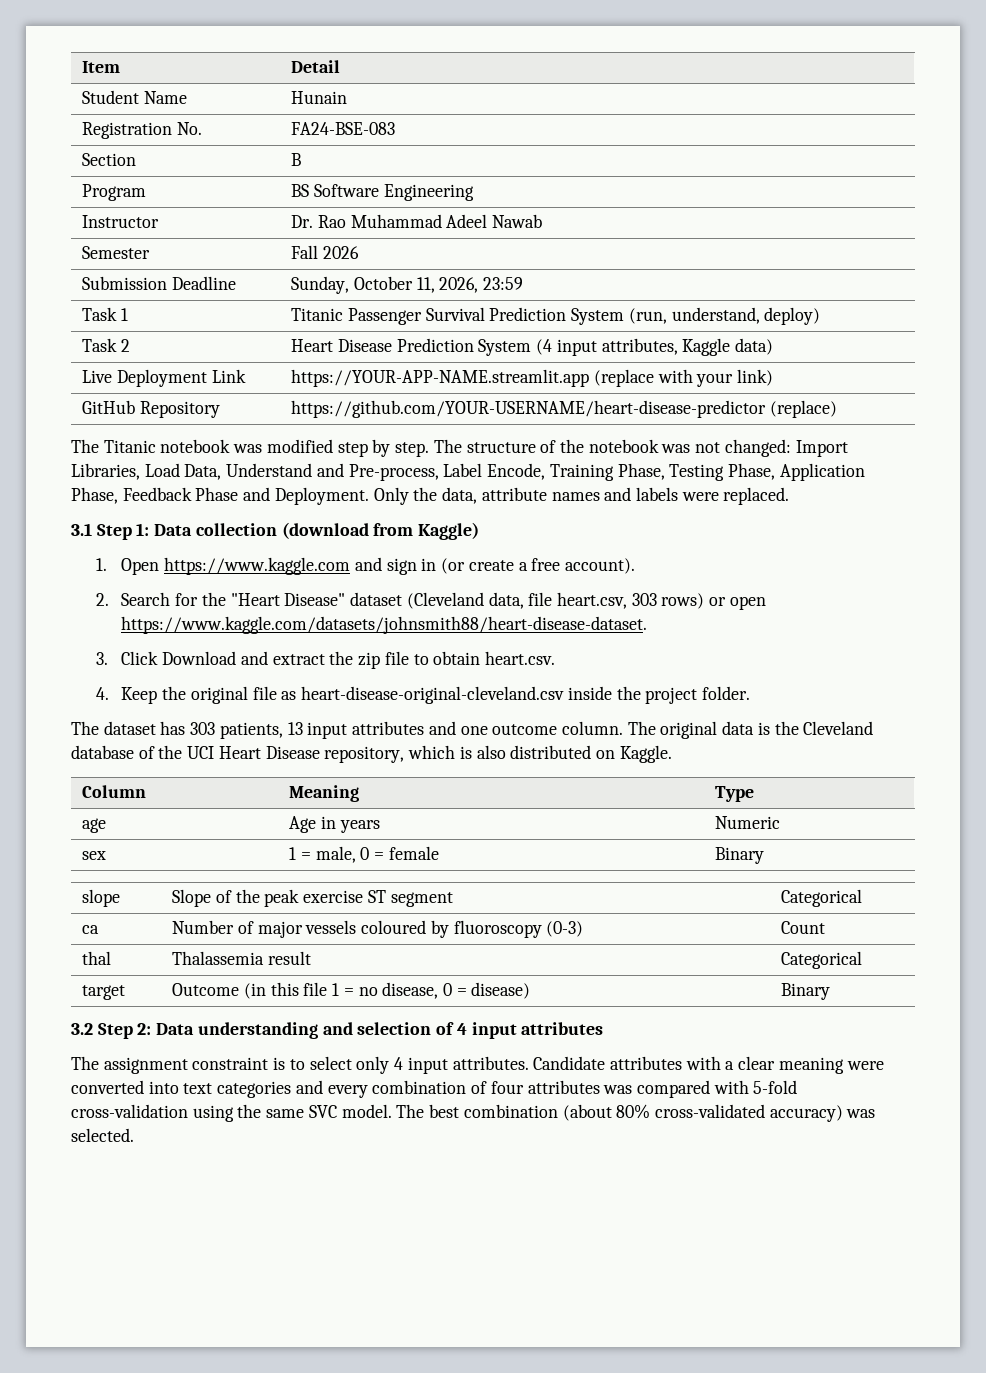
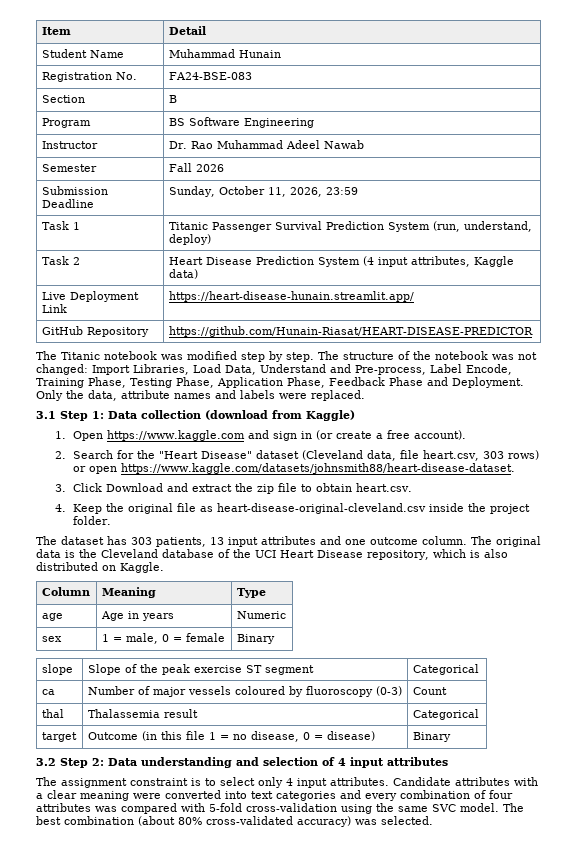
(187, 97) none -> [168,49,235,58] Muhammad
[291,369,774,387] https://YOUR-APP-NAME.streamlit.app (replace with your link) -> [168,291,414,302] https://heart-disease-hunain.streamlit.app/
[291,400,837,418] https://github.com/YOUR-USERNAME/heart-disease-predictor (replace) -> [168,326,533,337] https://github.com/Hunain-Riasat/HEART-DISEASE-PREDICTOR

